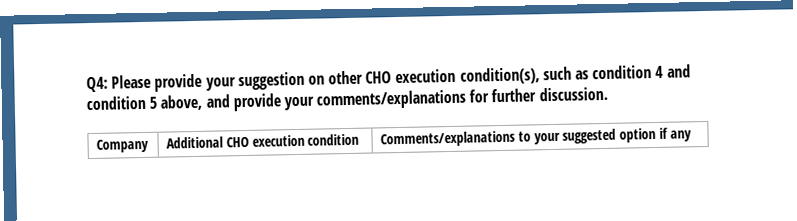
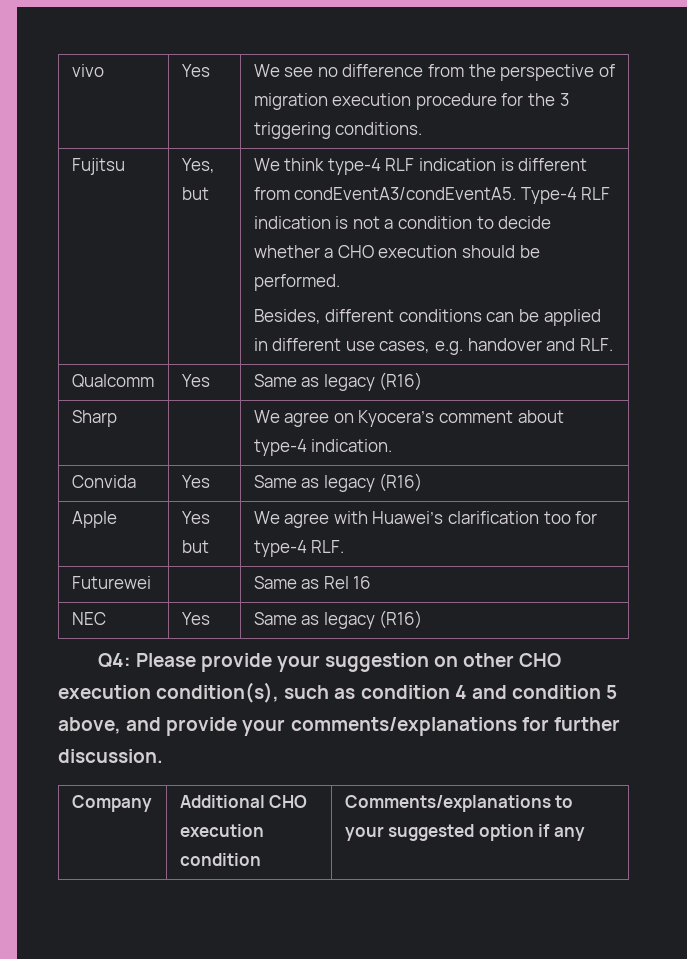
(86, 84) none -> [71,64,104,77] [181,64,210,77] [253,64,615,81] [253,93,569,110] [253,122,423,139] [71,158,125,175] [181,158,215,173] [181,187,209,200] [253,158,588,175] [253,187,611,204] [253,216,552,229] [253,245,540,258] [253,274,340,291] [253,309,601,326] [253,338,613,355] [71,374,154,388] [181,374,210,387] [253,372,423,391] [71,410,117,427] [253,410,564,427] [253,439,393,456] [71,475,136,488] [181,475,210,488] [253,473,423,492] [71,511,117,528] [181,511,210,524] [181,540,209,553] [253,511,598,528] [253,540,345,557] [71,576,151,589] [253,576,372,589] [71,612,106,625] [181,612,210,625] [253,610,423,629] vivo | Yes | We see no difference from the perspective of migration execution procedure for the 3 triggering conditions. // Fujitsu | Yes, but | We think type-4 RLF indication is different from condEventA3/condEventA5. Type-4 RLF indication is not a condition to decide whether a CHO execution should be performed. // Besides, different conditions can be applied in different use cases, e.g. handover and RLF. // Qualcomm | Yes | Same as legacy (R16) // Sharp | | We agree on Kyocera’s comment about type-4 indication. // Convida | Yes | Same as legacy (R16) // Apple | Yes but | We agree with Huawei’s clarification too for type-4 RLF. // Futurewei | | Same as Rel 16 // NEC | Yes | Same as legacy (R16) //

